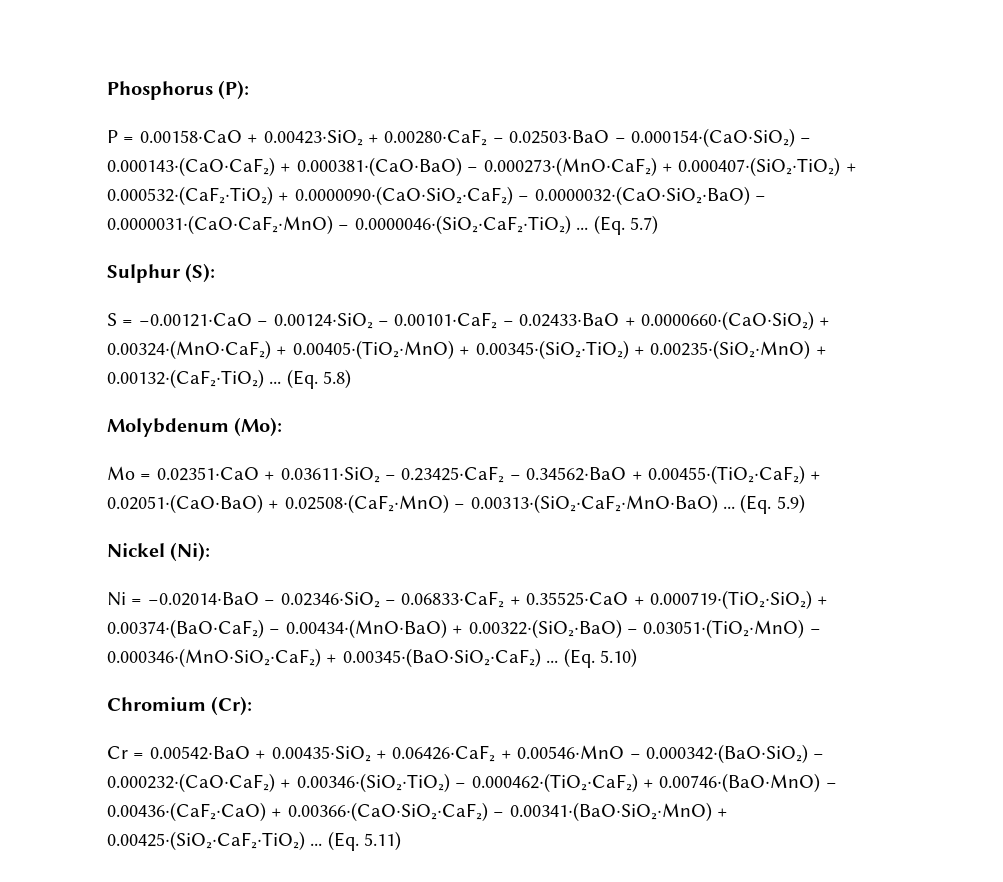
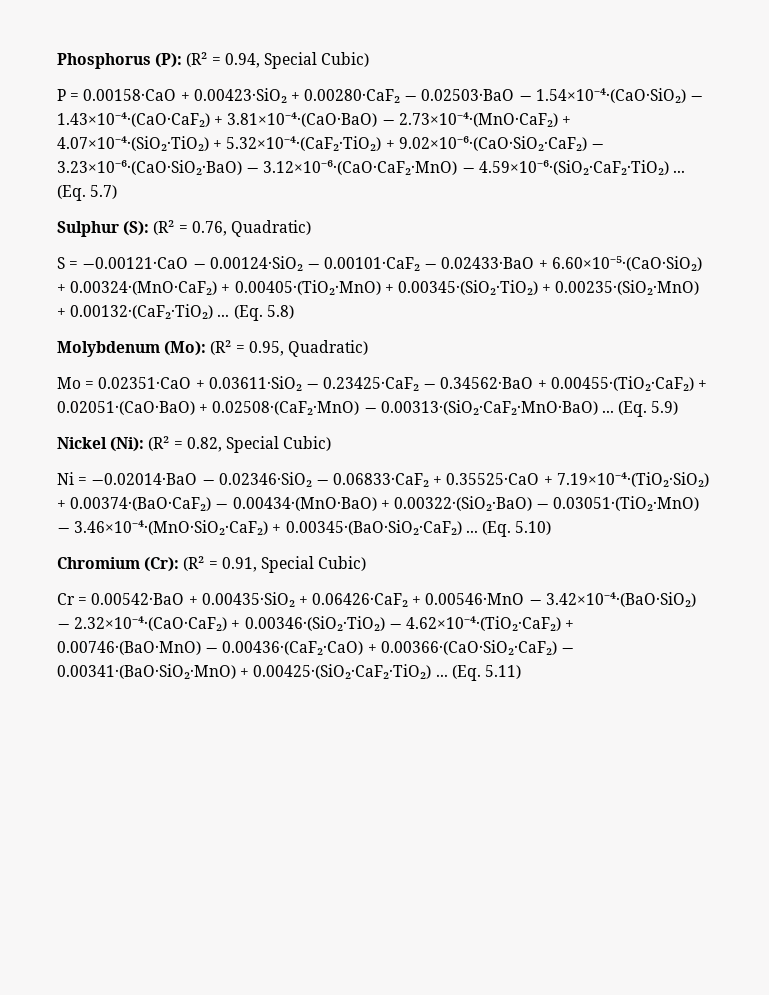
(250, 90) none -> [186,52,370,69] (R² = 0.94, Special Cubic)
[630,128,812,148] [107,157,857,177] [107,186,766,206] [107,215,571,235] 0.000154·(CaO·SiO₂) − 0.000143·(CaO·CaF₂) + 0.000381·(CaO·BaO) − 0.000273·(MnO·CaF₂) + 0.000407·(SiO₂·TiO₂) + 0.000532·(CaF₂·TiO₂) + 0.0000090·(CaO·SiO₂·CaF₂) − 0.0000032·(CaO·SiO₂·BaO) − 0.0000031·(CaO·CaF₂·MnO) − 0.0000046·(SiO₂·CaF₂·TiO₂) -> [535,88,704,103] [57,112,571,127] [57,136,604,151] [57,160,669,175] 1.54×10⁻⁴·(CaO·SiO₂) − 1.43×10⁻⁴·(CaO·CaF₂) + 3.81×10⁻⁴·(CaO·BaO) − 2.73×10⁻⁴·(MnO·CaF₂) + 4.07×10⁻⁴·(SiO₂·TiO₂) + 5.32×10⁻⁴·(CaF₂·TiO₂) + 9.02×10⁻⁶·(CaO·SiO₂·CaF₂) − 3.23×10⁻⁶·(CaO·SiO₂·BaO) − 3.12×10⁻⁶·(CaO·CaF₂·MnO) − 4.59×10⁻⁶·(SiO₂·CaF₂·TiO₂)
(216, 273) none -> [153,220,311,237] (R² = 0.76, Quadratic)
[640,311,814,331] 0.0000660·(CaO·SiO₂) -> [551,256,702,271] 6.60×10⁻⁵·(CaO·SiO₂)
(283, 427) none -> [210,340,368,357] (R² = 0.95, Quadratic)
(211, 552) none -> [148,436,332,453] (R² = 0.82, Special Cubic)
[649,590,812,610] 0.000719·(TiO₂·SiO₂) -> [556,472,709,487] 7.19×10⁻⁴·(TiO₂·SiO₂)
[107,648,321,668] 0.000346·(MnO·SiO₂·CaF₂) -> [74,520,269,535] 3.46×10⁻⁴·(MnO·SiO₂·CaF₂)
(253, 706) none -> [183,556,367,573] (R² = 0.91, Special Cubic)
[645,744,825,764] [107,773,275,793] 0.000342·(BaO·SiO₂) − 0.000232·(CaO·CaF₂) -> [545,592,696,607] [57,616,228,631] 3.42×10⁻⁴·(BaO·SiO₂) − 2.32×10⁻⁴·(CaO·CaF₂)
[471,773,638,793] 0.000462·(TiO₂·CaF₂) -> [405,616,561,631] 4.62×10⁻⁴·(TiO₂·CaF₂)

